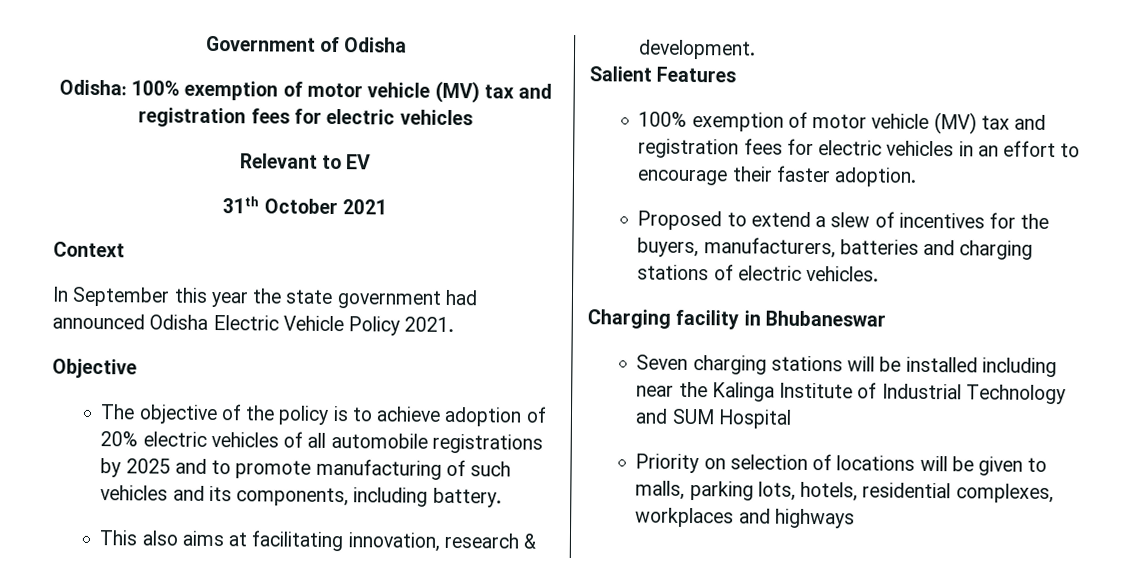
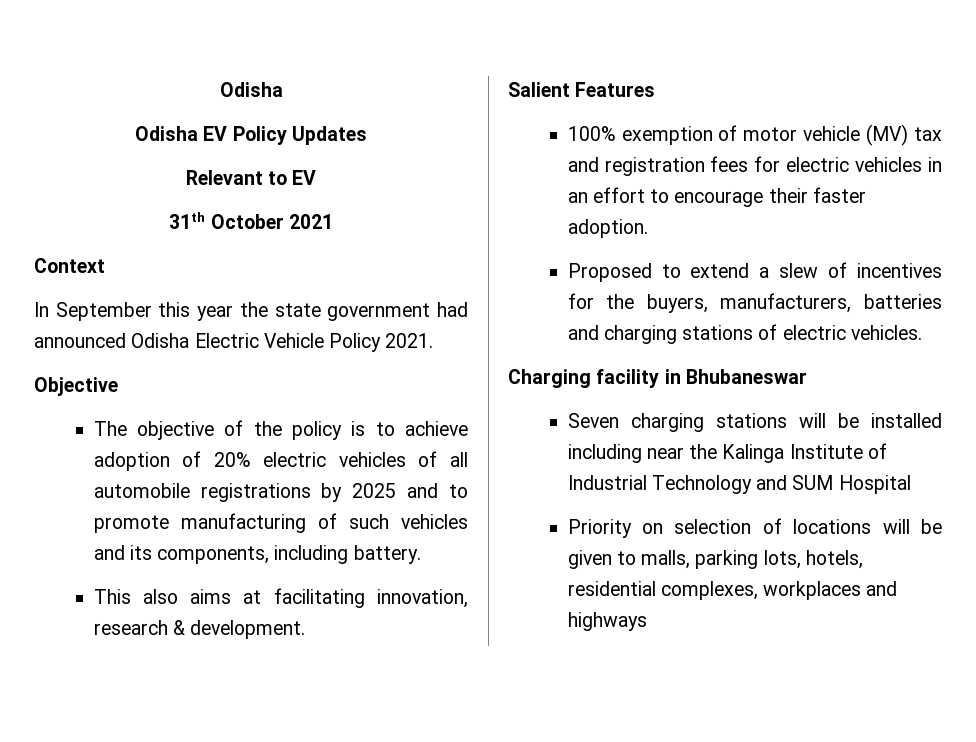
[205,35,340,53] Government of -> (219, 89) none
[58,79,553,104] [138,107,473,128] Odisha: 100% exemption of motor vehicle (MV) tax and registration fees for electric vehicles -> [135,126,367,145] Odisha EV Policy Updates

